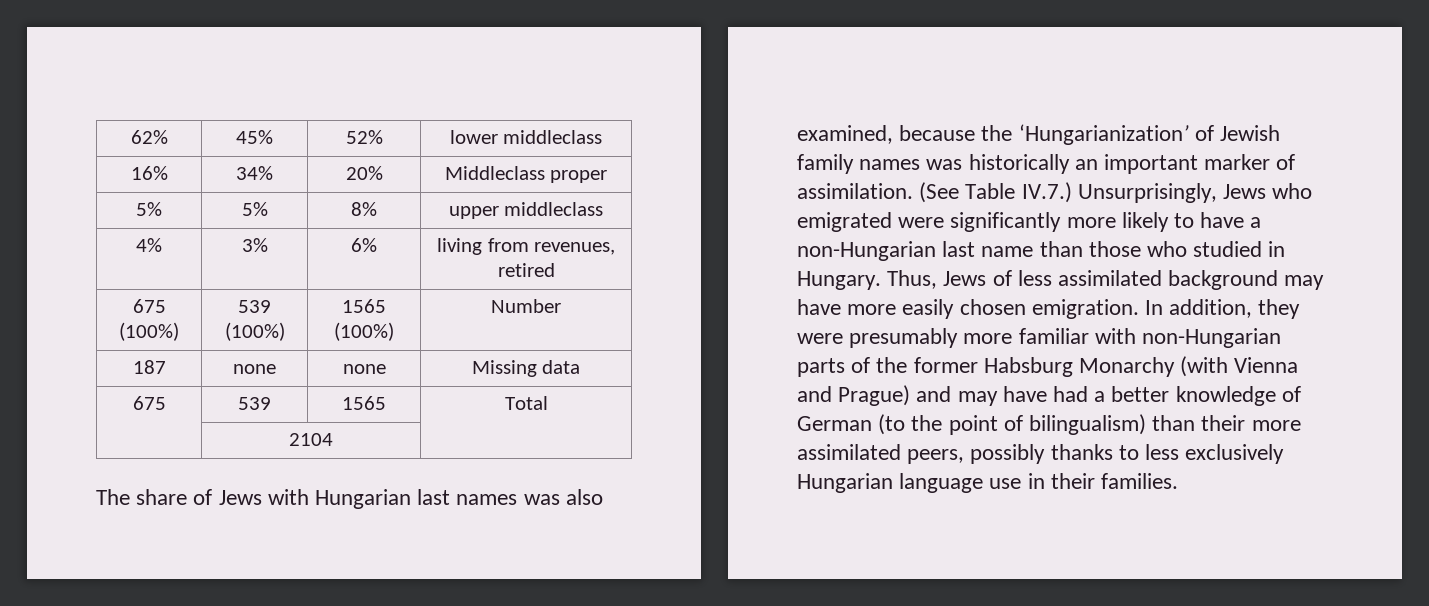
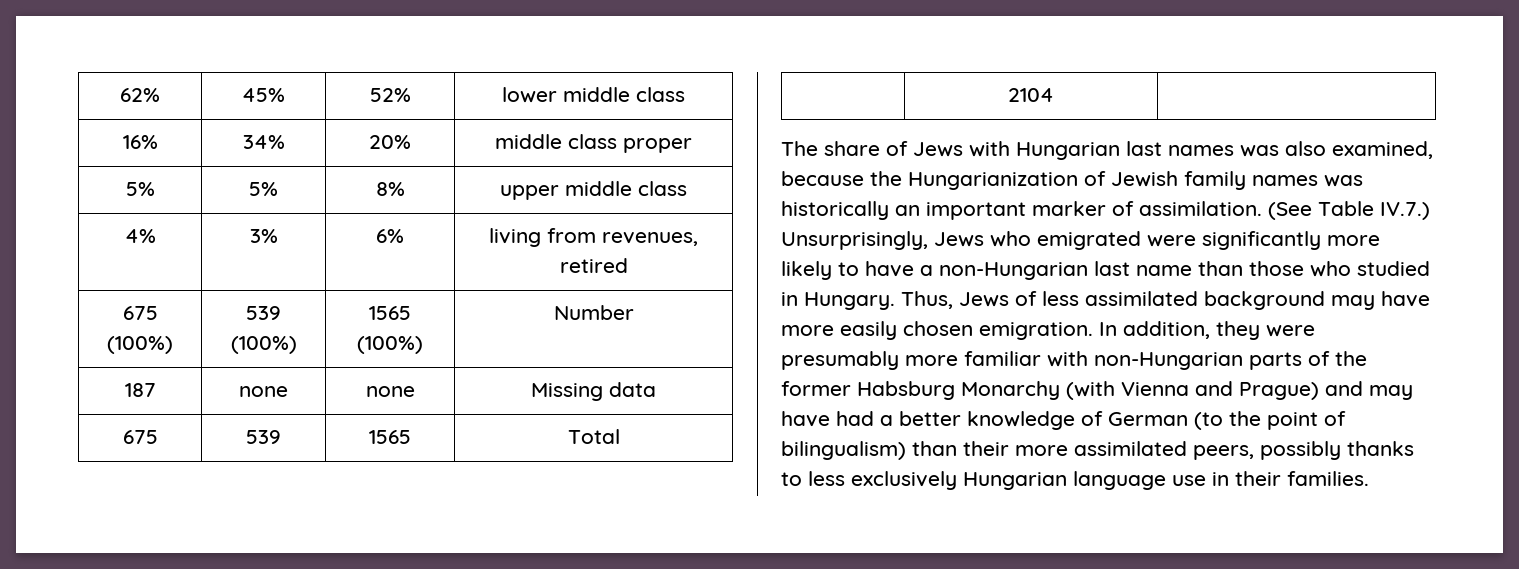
[503,130,603,144] middleclass -> [563,87,685,102] middle class
[444,166,545,180] Middleclass -> [495,134,617,149] middle class
[504,202,604,216] middleclass -> [565,181,687,196] middle class
[1018,124,1189,145] ‘Hungarianization’ -> [908,172,1078,190] Hungarianization

